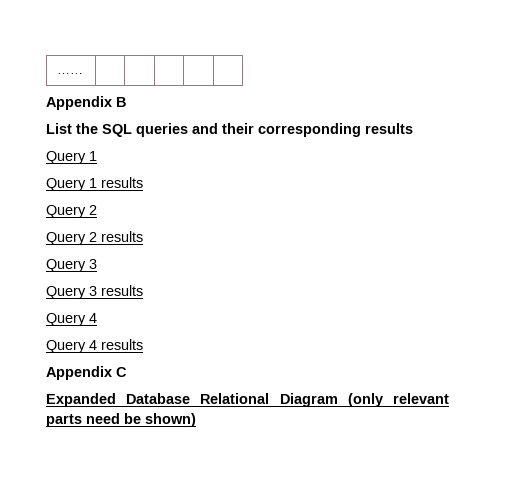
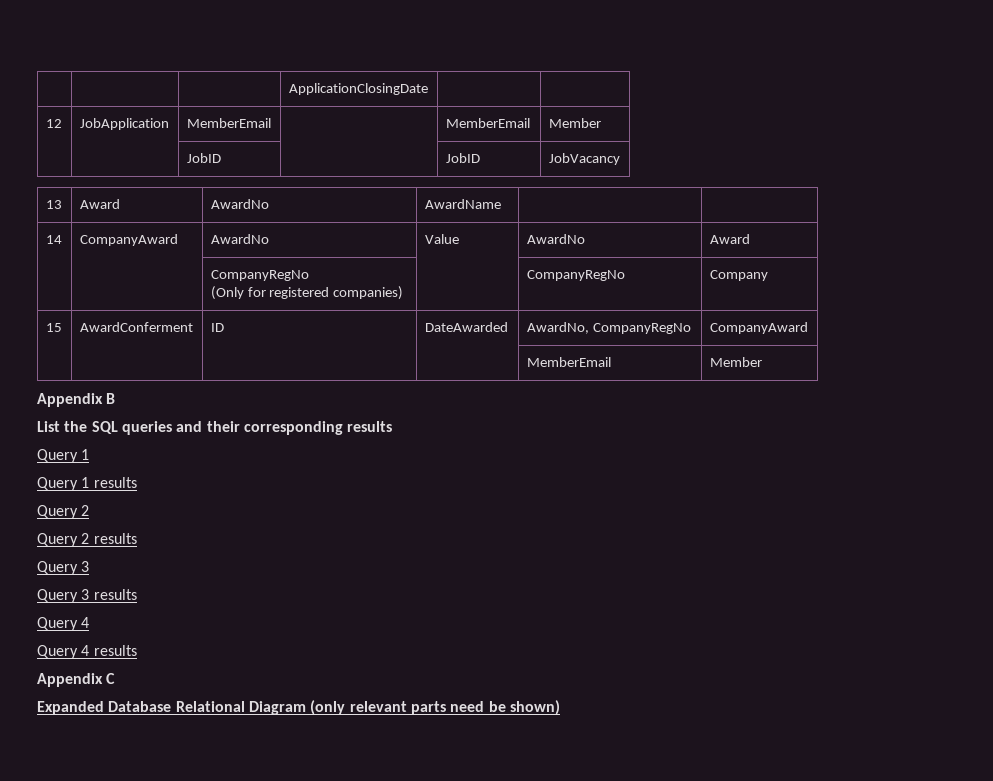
[57,73,84,74] …… | | | | | -> [288,83,428,95] [45,119,62,128] [79,118,169,130] [186,118,271,128] [445,118,530,128] [548,118,601,128] [186,153,221,163] [445,153,480,163] [548,153,620,165] [45,200,62,209] [79,199,120,209] [210,199,269,209] [424,199,501,209] [45,235,62,244] [79,234,178,246] [210,234,269,244] [424,234,459,244] [526,234,585,244] [709,234,750,244] [210,270,309,281] [210,286,404,300] [526,270,625,281] [709,270,768,281] [45,323,62,332] [79,322,193,332] [210,323,224,332] [424,322,508,332] [526,322,691,334] [709,322,808,334] [526,357,611,367] [709,357,762,367] | | | ApplicationClosingDate | | // 12 | JobApplication | MemberEmail | | MemberEmail | Member // | | JobID | | JobID | JobVacancy // 13 | Award | AwardNo | AwardName | | // 14 | CompanyAward | AwardNo | Value | AwardNo | Award // | | CompanyRegNo // (Only for registered companies) | | CompanyRegNo | Company // 15 | AwardConferment | ID | DateAwarded | AwardNo, CompanyRegNo | CompanyAward // | | | | MemberEmail | Member

